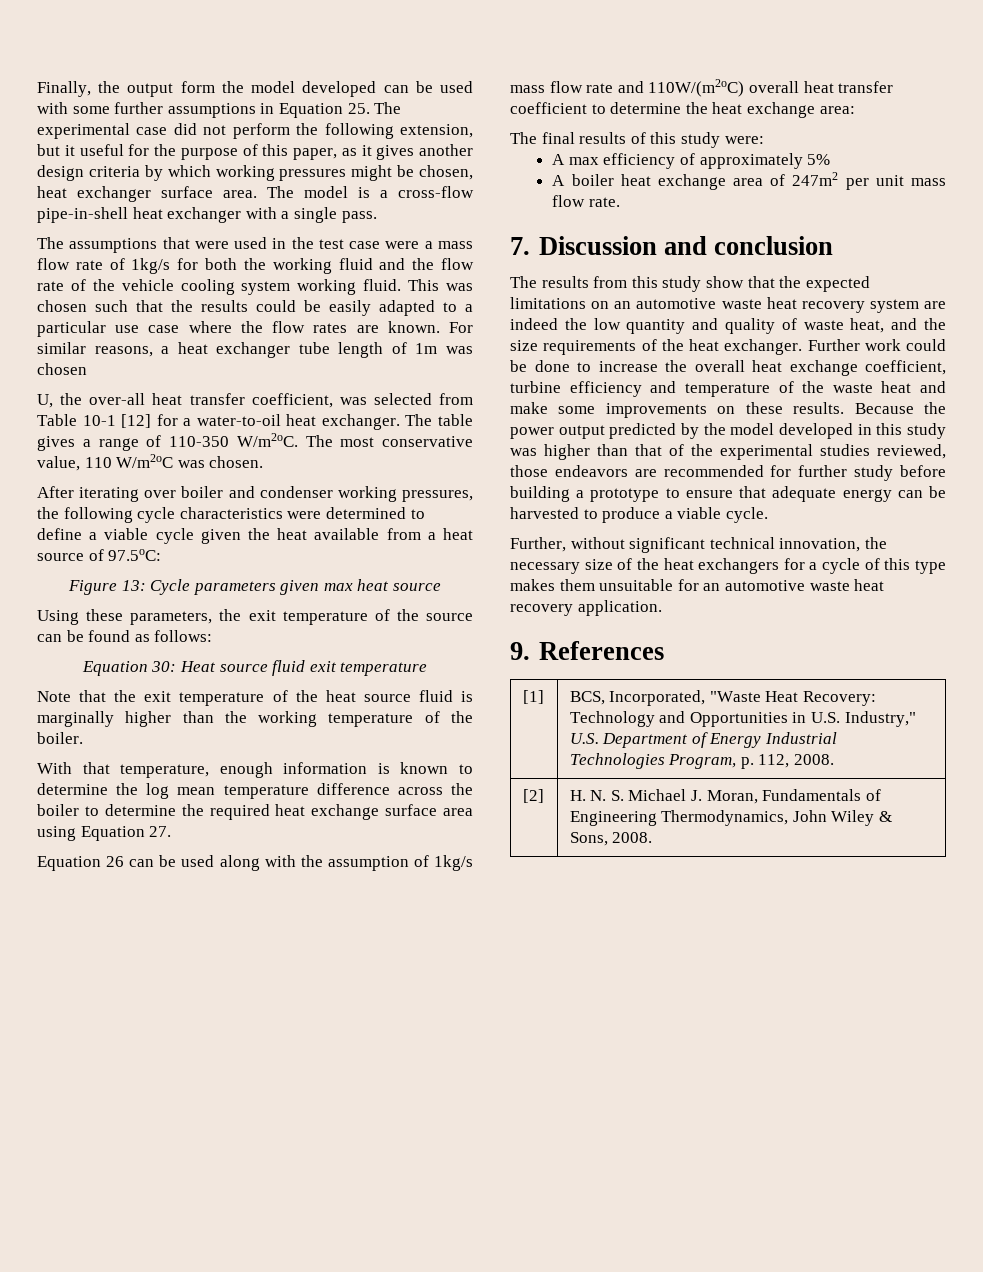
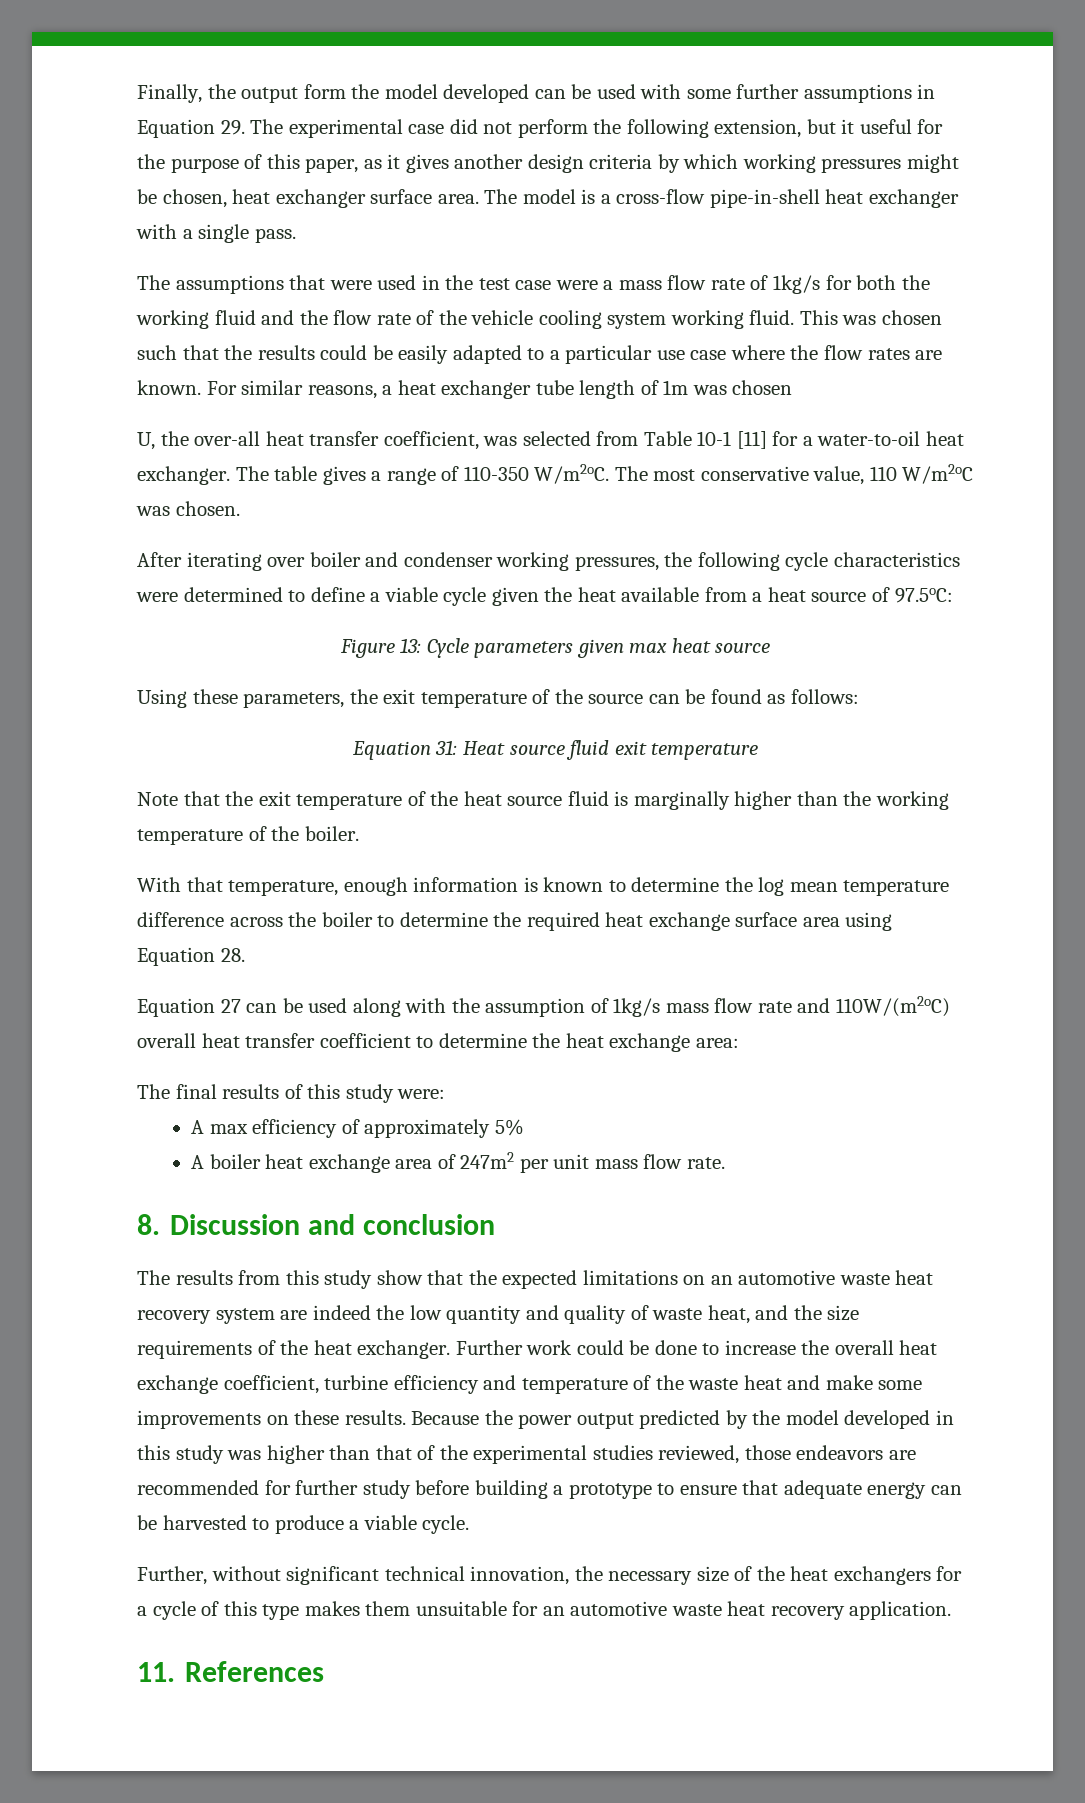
[347,103,370,114] 25. -> [220,120,245,135] 29.
[121,414,152,428] [12] -> [736,431,767,449] [11]
[151,661,177,672] 30: -> [435,740,458,755] 31:
[149,826,172,837] [37,856,125,871] 27. // Equation 26 -> [220,948,245,962] [137,998,241,1017] 28. // Equation 27
[510,237,530,255] 7. -> [137,1214,160,1235] 8.
[510,642,530,660] 9. -> [137,1662,175,1682] 11.
[522,690,544,704] [569,690,877,706] [569,711,916,727] [569,732,838,748] [569,753,835,769] [522,789,544,803] [569,789,881,804] [569,810,893,826] [569,832,653,846] // [1] | BCS, Incorporated, "Waste Heat Recovery: Technology and Opportunities in U.S. Industry," U.S. Department of Energy Industrial Technologies Program, p. 112, 2008. // [2] | H. N. S. Michael J. Moran, Fundamentals of Engineering Thermodynamics, John Wiley & Sons, 2008. -> (325, 1671) none

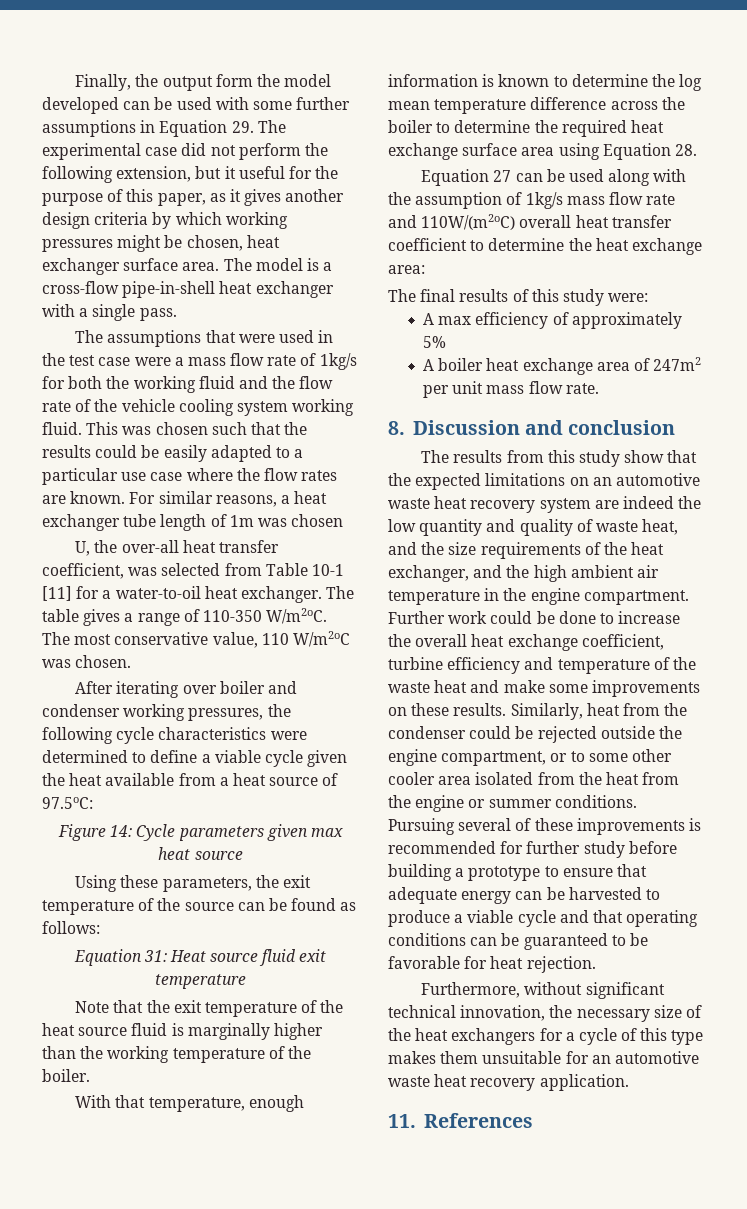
[400,638,422,653] 13: -> [110,825,133,837] 14:
[357,1340,451,1359] exchanger. -> [388,565,659,582] [388,588,689,605] exchanger, and the high ambient air temperature in the engine compartment.
[411,1410,954,1429] [137,1445,916,1464] Because the power output predicted by the model developed in this study was higher than that of the experimental studies reviewed, those endeavors are -> [510,703,688,720] [388,726,682,743] [388,749,672,766] [388,772,680,785] [388,795,637,812] [388,818,701,835] Similarly, heat from the condenser could be rejected outside the engine compartment, or to some other cooler area isolated from the heat from the engine or summer conditions. Pursuing several of these improvements is
[422,1515,470,1534] [137,1566,207,1585] cycle. // Further, -> [517,910,699,927] [388,933,648,950] [388,956,596,973] [421,982,521,998] cycle and that operating conditions can be guaranteed to be favorable for heat rejection. // Furthermore,

